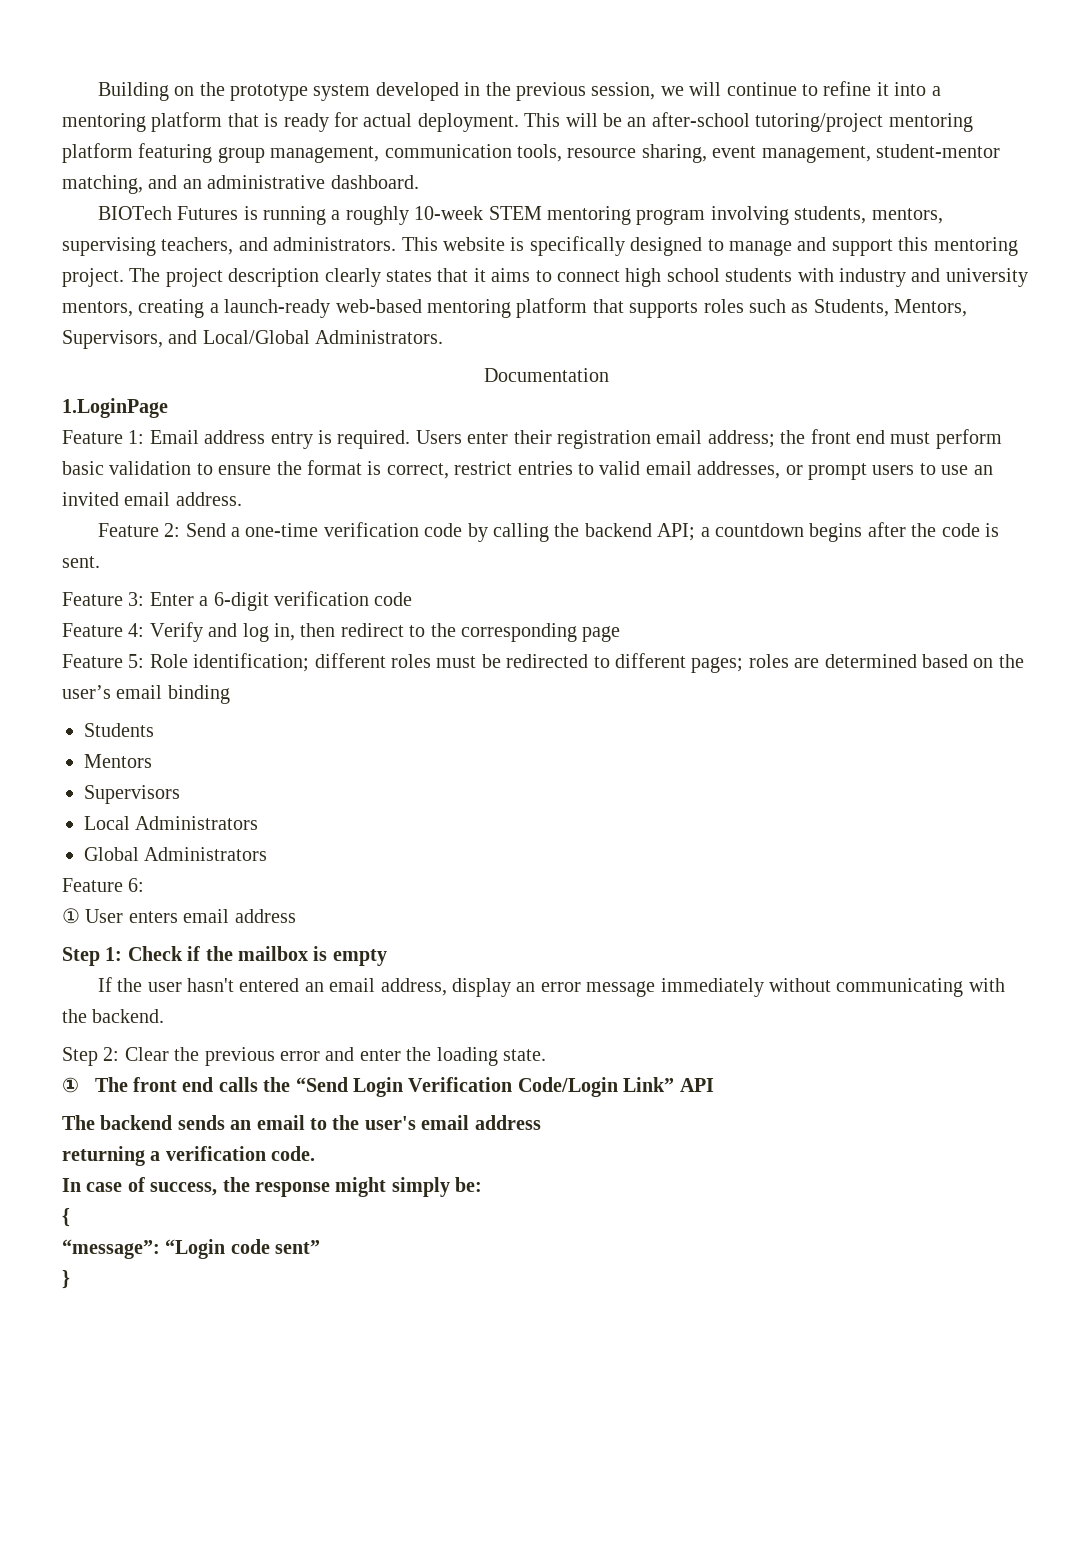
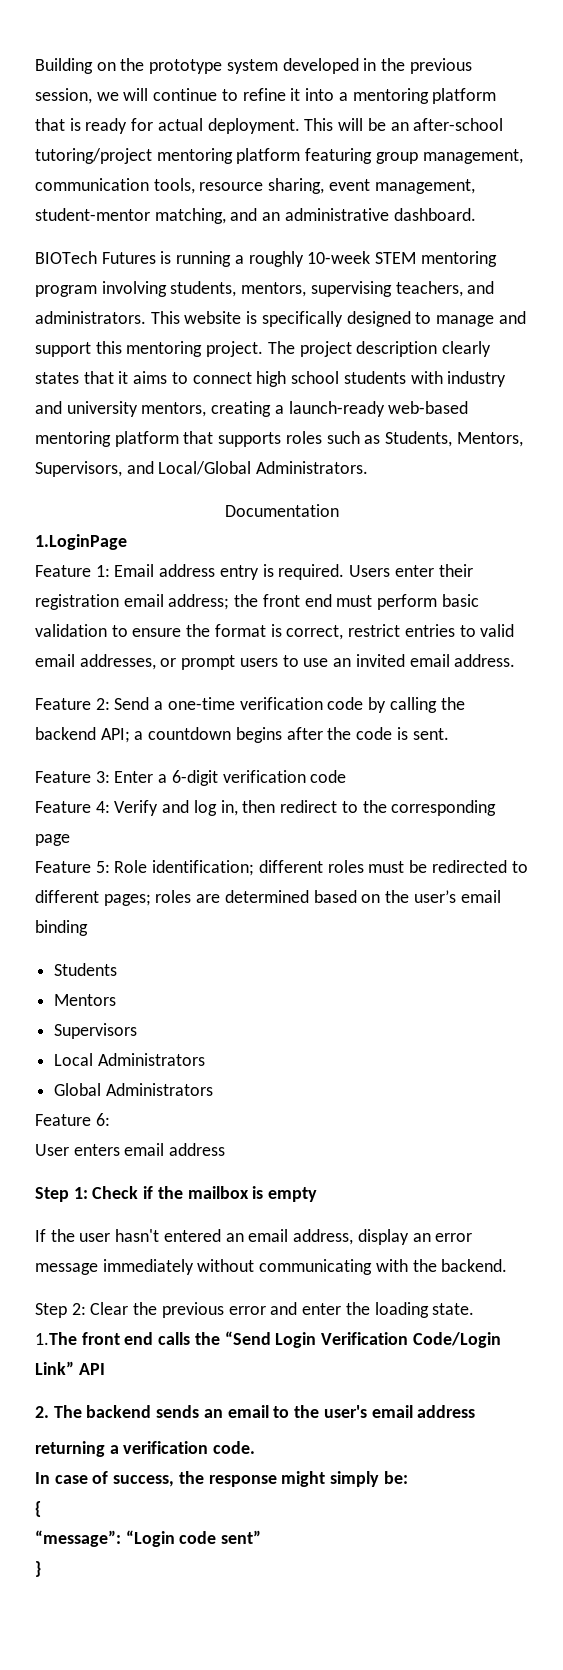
[62,908,80,924] ① -> (110, 1119) none
[62,1077,128,1093] ① The -> [35,1332,77,1345] 1.The
(714, 1085) none -> [35,1406,49,1418] 2.

